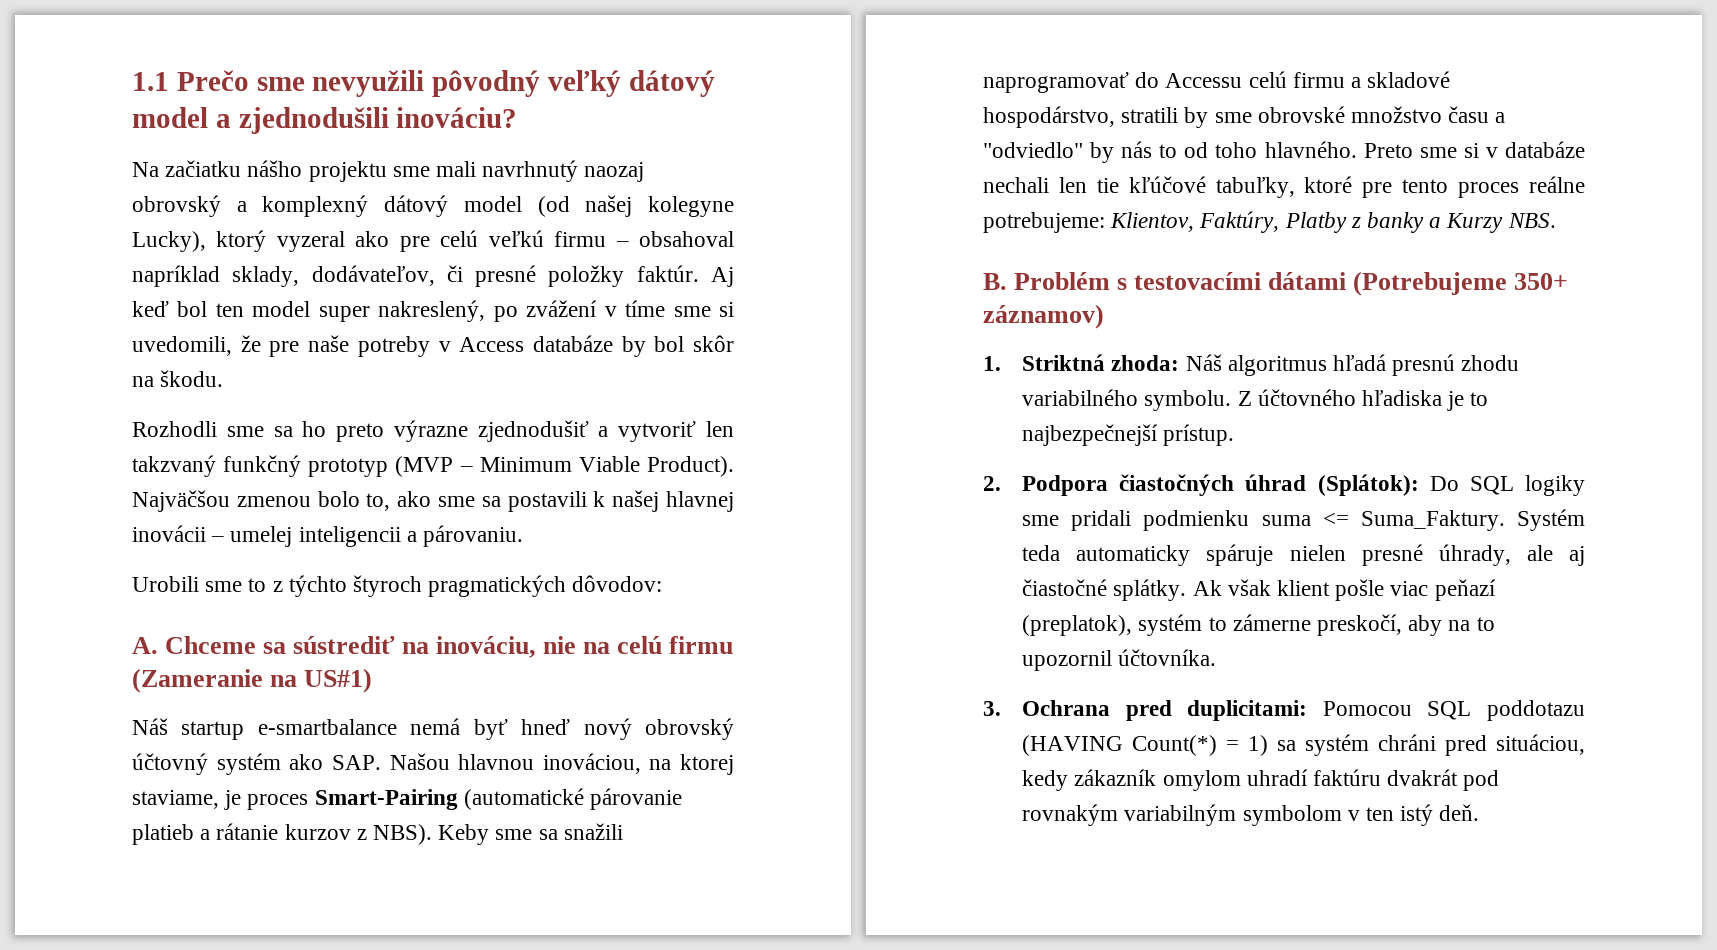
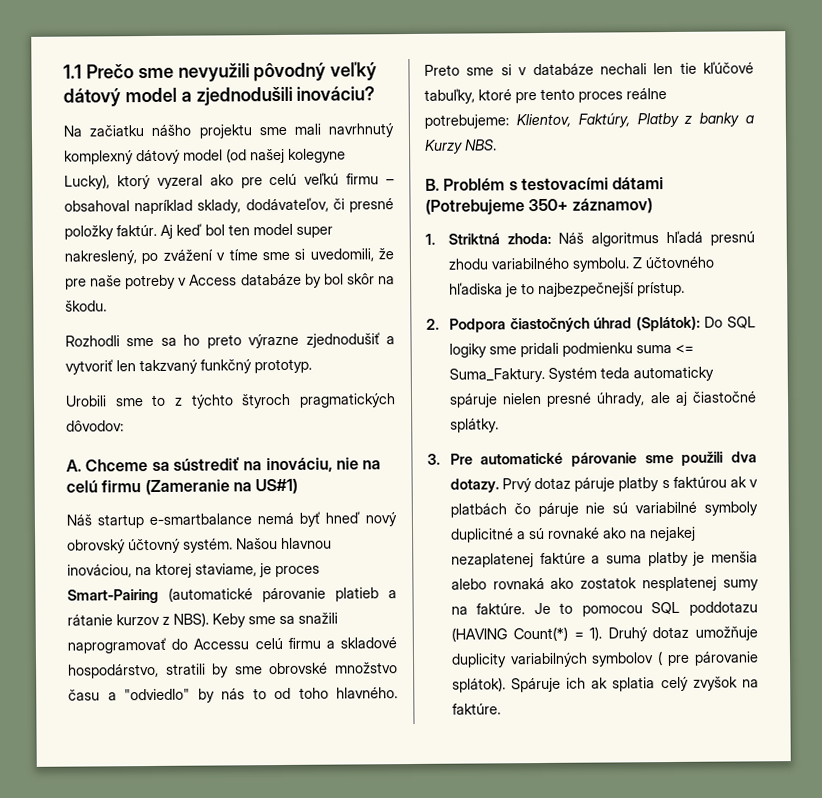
[584,162,645,182] [132,195,247,217] naozaj obrovský a -> (394, 130) none
[308,456,735,477] [132,490,734,512] [132,525,524,547] prototyp (MVP – Minimum Viable Product). Najväčšou zmenou bolo to, ako sme sa postavili k našej hlavnej inovácii – umelej inteligencii a párovaniu. -> [254,358,312,374] prototyp.
[216,753,381,775] systém ako SAP. -> [183,538,233,553] systém.
[1192,579,1496,601] [1022,614,1495,636] [1022,649,1217,671] [983,700,1412,721] Ak však klient pošle viac peňazí (preplatok), systém to zámerne preskočí, aby na to upozornil účtovníka. // 3. Ochrana pred duplicitami: Pomocou -> [427,451,757,467] [449,476,758,493] [449,501,758,518] [449,526,696,543] [450,551,758,568] [450,576,759,592] [450,602,643,617] // 3. Pre automatické párovanie sme použili dva dotazy. Prvý dotaz páruje platby s faktúrou ak v platbách čo páruje nie sú variabilné symboly duplicitné a sú rovnaké ako na nejakej nezaplatenej faktúre a suma platby je menšia alebo rovnaká ako zostatok nesplatenej sumy na faktúre. Je to pomocou
[1248,734,1585,756] [1022,769,1500,791] [1022,804,1480,826] 1) sa systém chráni pred situáciou, kedy zákazník omylom uhradí faktúru dvakrát pod rovnakým variabilným symbolom v ten istý deň. -> [589,626,758,642] [450,651,759,668] [451,676,759,693] [451,703,501,715] 1). Druhý dotaz umožňuje duplicity variabilných symbolov ( pre párovanie splátok). Spáruje ich ak splatia celý zvyšok na faktúre.

